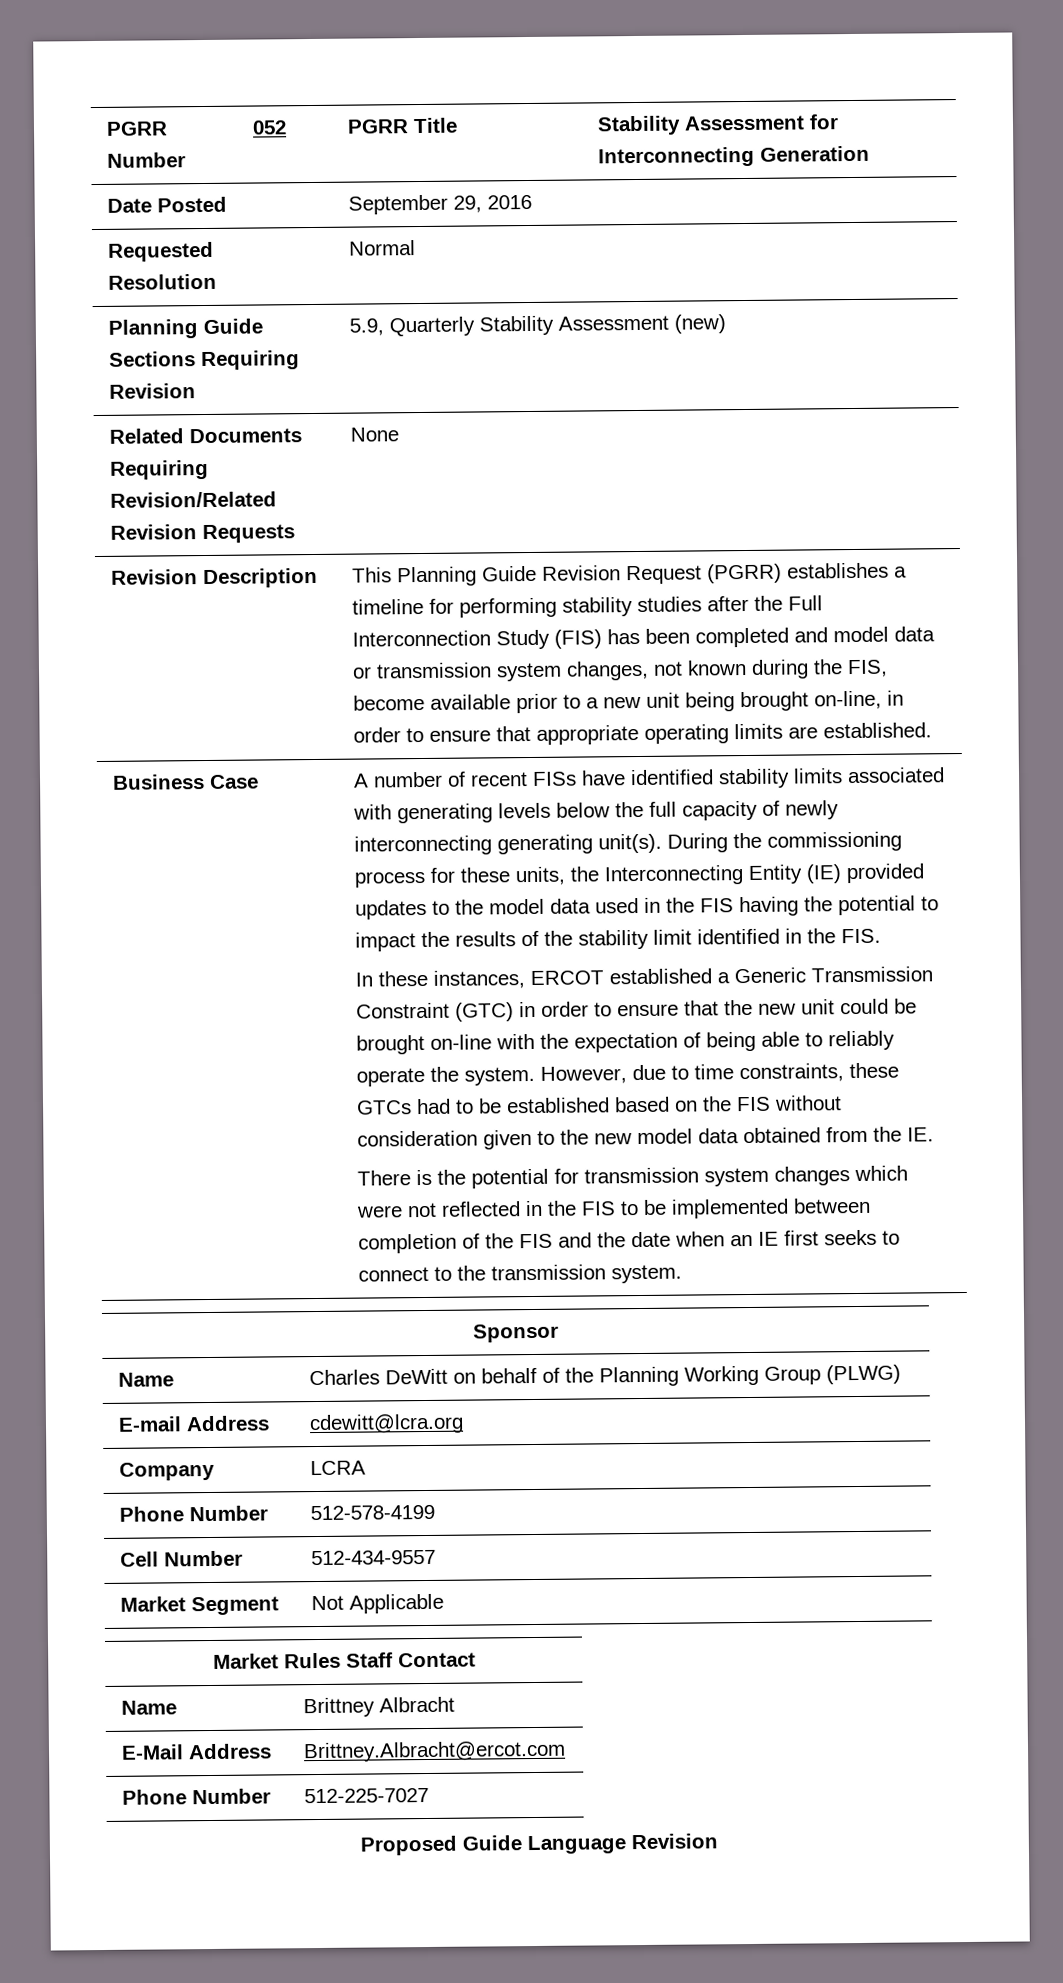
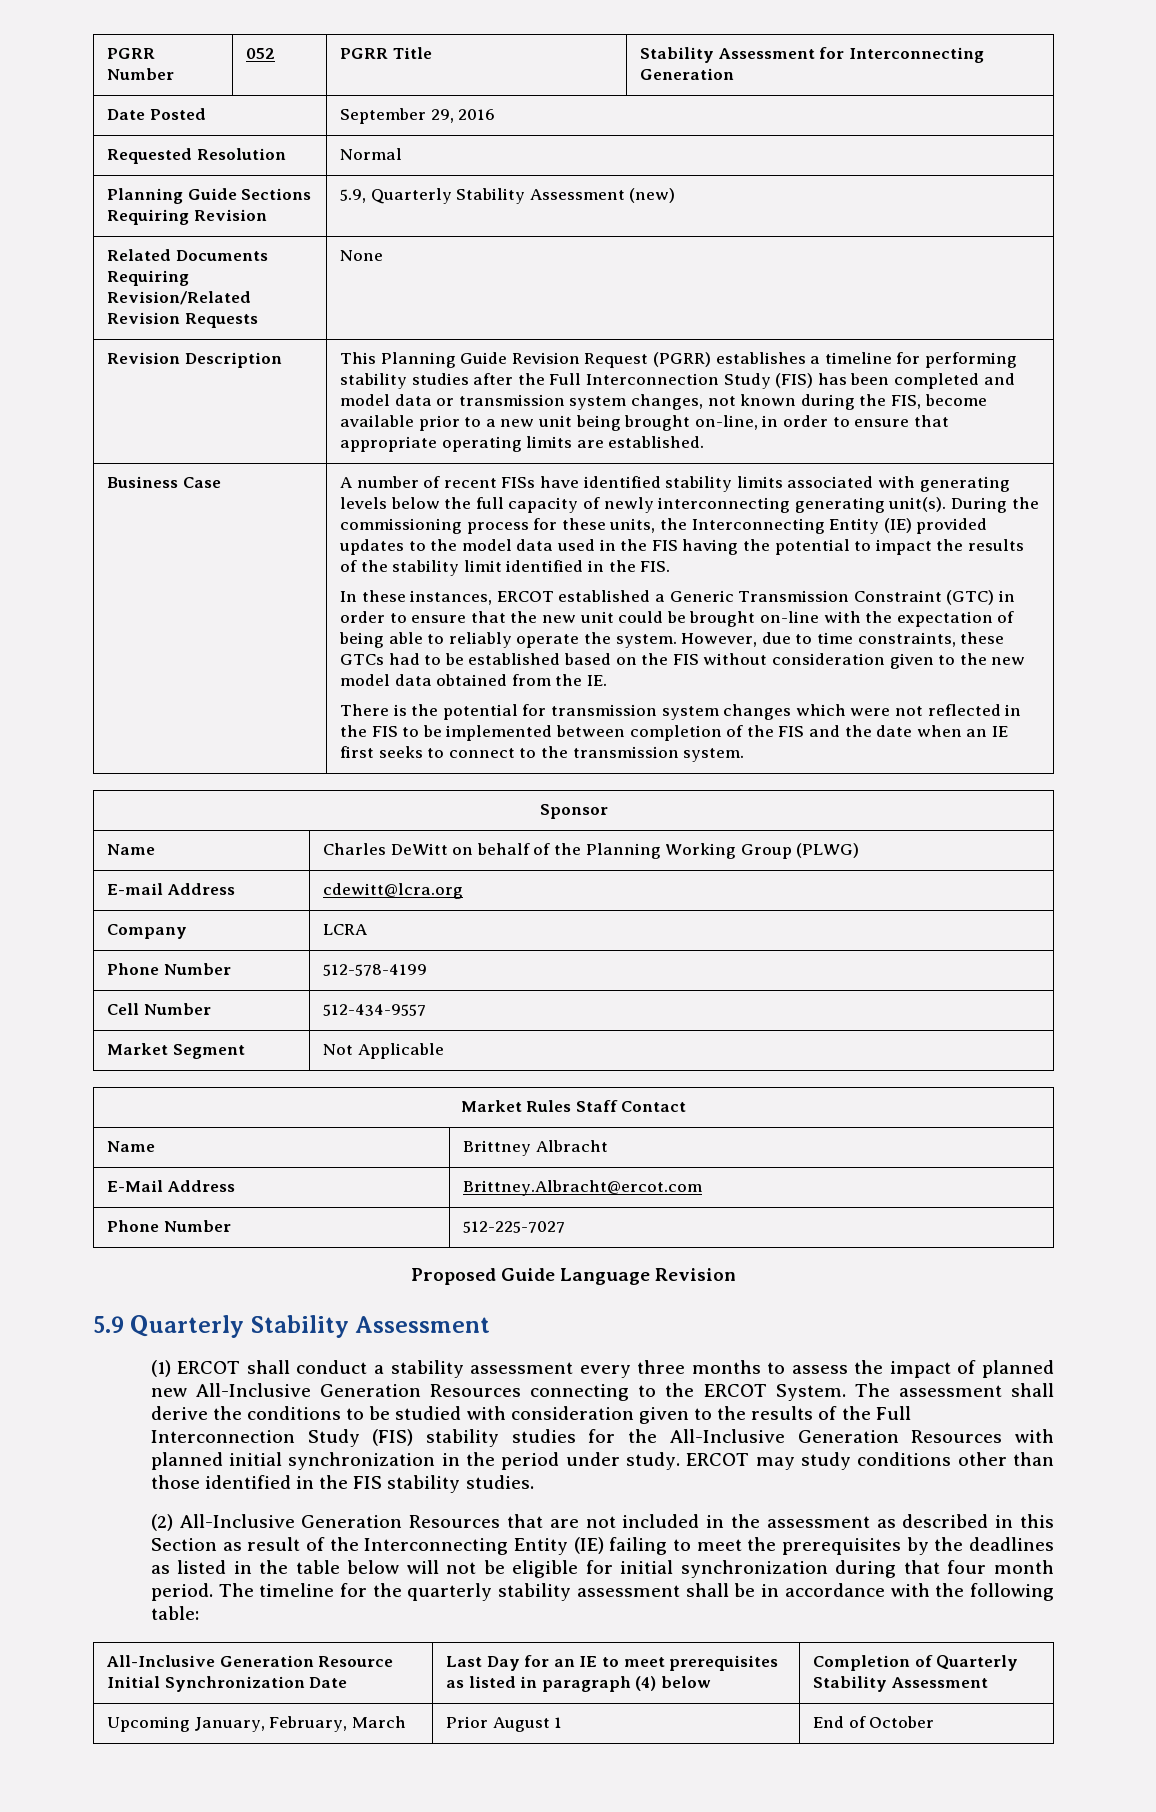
(718, 1841) none -> [93,1315,491,1338] [150,1360,1055,1378] [150,1383,1055,1401] [150,1406,911,1424] [150,1429,1054,1447] [150,1452,1055,1470] [150,1475,534,1493] [150,1514,1054,1531] [150,1537,1054,1555] [150,1560,1054,1578] [150,1583,1054,1601] [150,1606,199,1620] [106,1655,394,1667] [107,1676,348,1692] [446,1655,779,1671] [446,1676,711,1692] [813,1655,1019,1671] [813,1676,988,1692] [107,1716,406,1732] [446,1716,563,1732] [813,1716,935,1728] // 5.9 Quarterly Stability Assessment // (1) ERCOT shall conduct a stability assessment every three months to assess the impact of planned new All-Inclusive Generation Resources connecting to the ERCOT System. The assessment shall derive the conditions to be studied with consideration given to the results of the Full Interconnection Study (FIS) stability studies for the All-Inclusive Generation Resources with planned initial synchronization in the period under study. ERCOT may study conditions other than those identified in the FIS stability studies. // (2) All-Inclusive Generation Resources that are not included in the assessment as described in this Section as result of the Interconnecting Entity (IE) failing to meet the prerequisites by the deadlines as listed in the table below will not be eligible for initial synchronization during that four month period. The timeline for the quarterly stability assessment shall be in accordance with the following table: // All-Inclusive Generation Resource Initial Synchronization Date | Last Day for an IE to meet prerequisites as listed in paragraph (4) below | Completion of Quarterly Stability Assessment // Upcoming January, February, March | Prior August 1 | End of October

